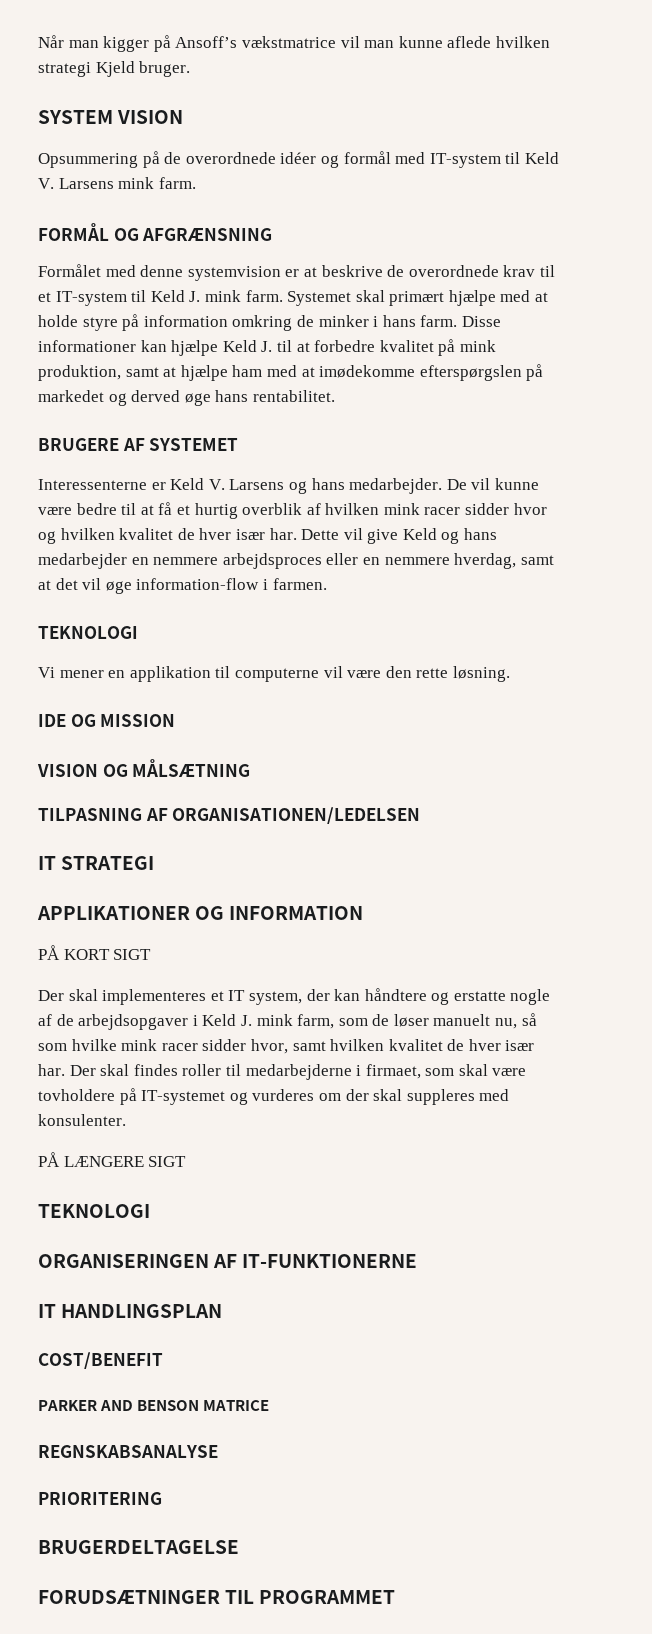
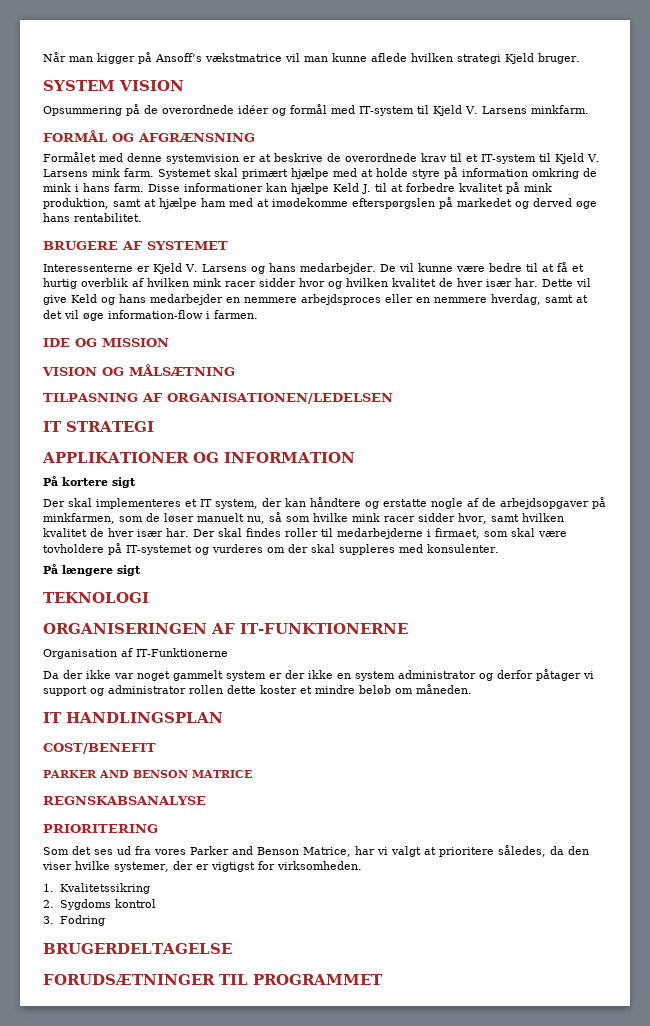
[524,152,559,164] [38,177,196,189] Keld V. Larsens mink farm. -> [432,105,589,116] Kjeld V. Larsens minkfarm.
[150,290,201,302] Keld J. -> [554,153,600,164] [43,169,88,177] Kjeld V. Larsens
[318,315,369,327] minker -> [43,183,71,192] mink
[170,478,205,490] Keld -> [153,263,182,274] Kjeld
[38,626,138,639] [38,666,510,682] // TEKNOLOGI // Vi mener en applikation til computerne vil være den rette løsning. -> (258, 314) none
[38,945,152,960] PÅ KORT SIGT -> [43,476,136,488] På kortere sigt
[192,1014,335,1029] i Keld J. mink farm, -> [592,497,606,509] [43,513,115,524] på minkfarmen,
[38,1152,187,1167] PÅ LÆNGERE SIGT -> [43,564,141,576] På længere sigt
(418, 1261) none -> [43,648,228,659] [43,669,594,681] [43,684,472,696] // Organisation af IT-Funktionerne // Da der ikke var noget gammelt system er der ikke en system administrator og derfor påtager vi support og administrator rollen dette koster et mindre beløb om måneden.
(162, 1498) none -> [43,845,589,857] [42,861,362,872] [43,883,150,894] [43,899,156,910] [43,915,105,926] // Som det ses ud fra vores Parker and Benson Matrice, har vi valgt at prioritere således, da den viser hvilke systemer, der er vigtigst for virksomheden. // 1. Kvalitetssikring // 2. Sygdoms kontrol // 3. Fodring

